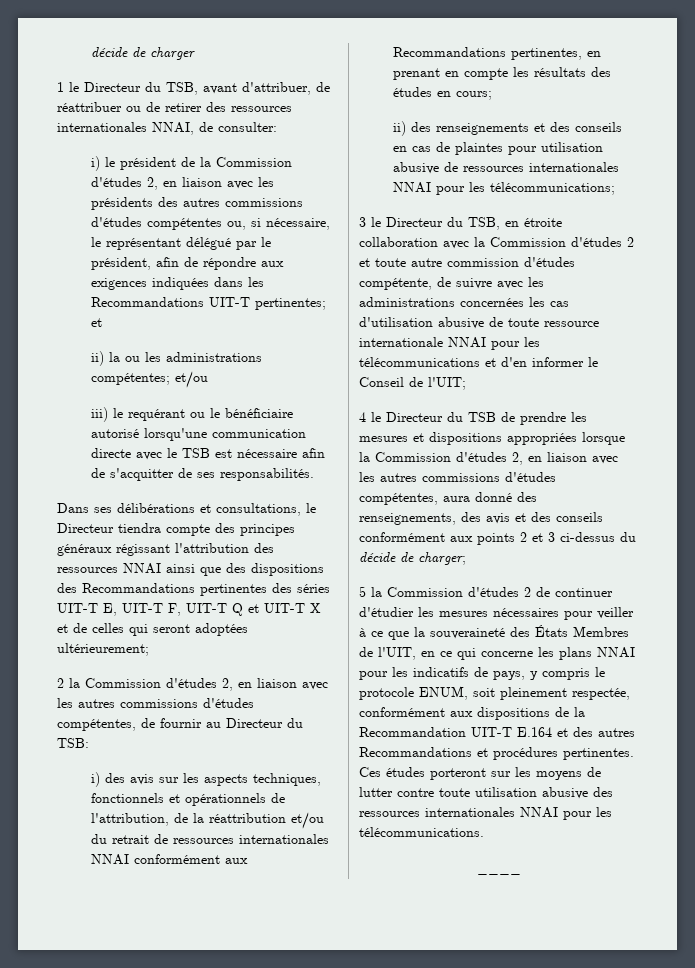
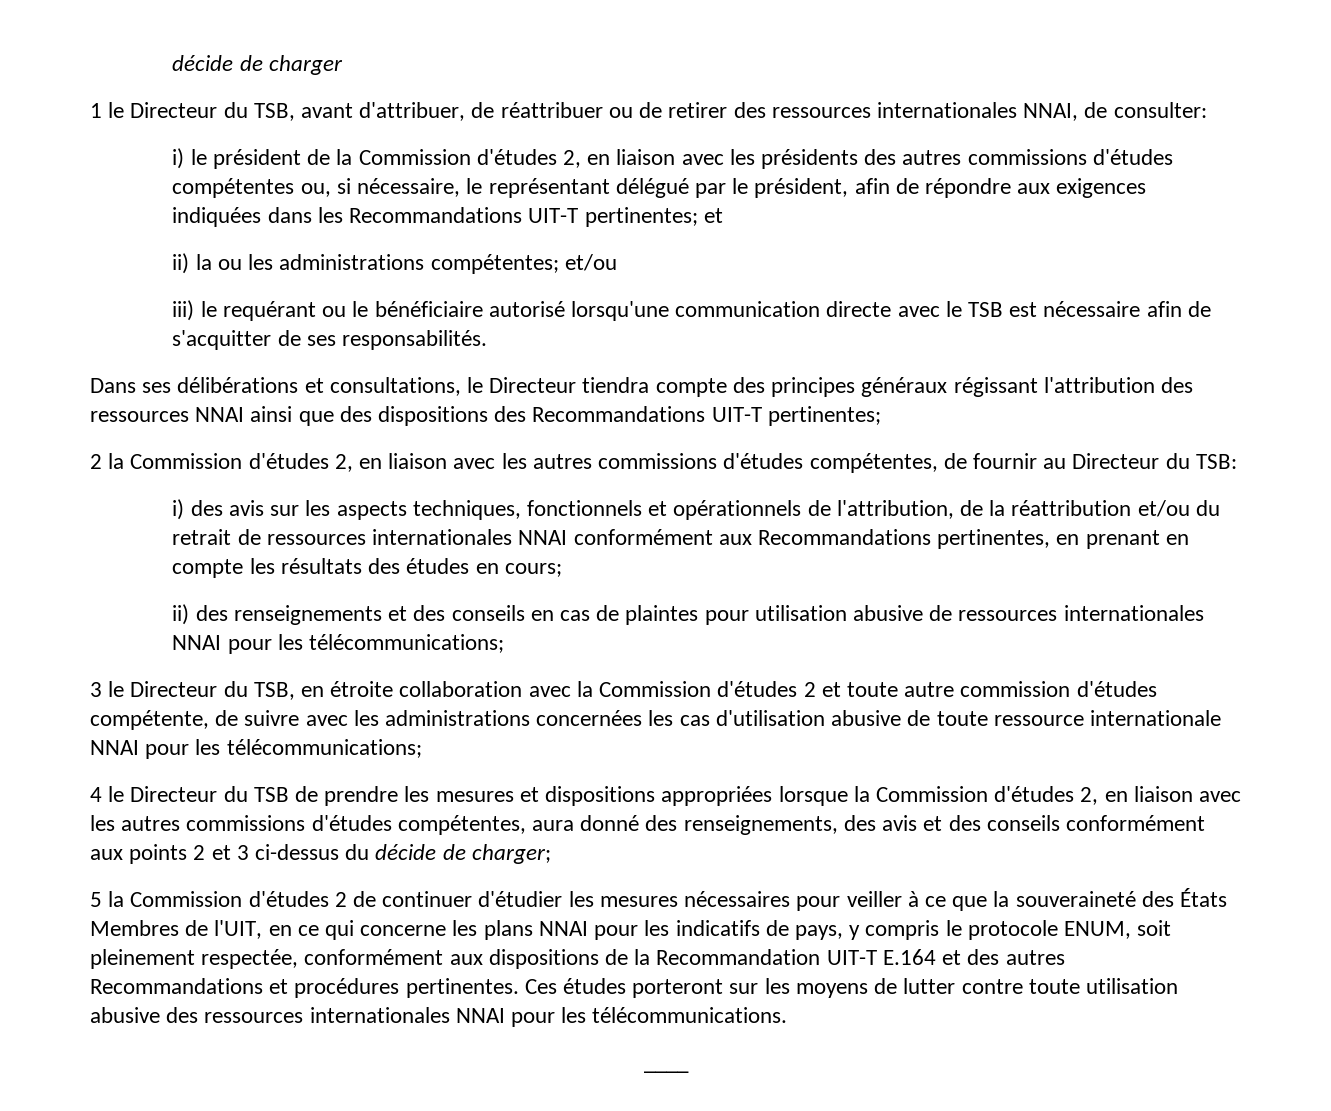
[200,583,330,596] [57,603,321,616] [57,623,248,636] [57,643,149,656] pertinentes des séries UIT-T E, UIT-T F, UIT-T Q et UIT-T X et de celles qui seront adoptées ultérieurement; -> [711,406,881,426] UIT-T pertinentes;
[359,357,598,367] [359,377,466,390] télécommunications et d'en informer le Conseil de l'UIT; -> [226,739,422,758] télécommunications;

